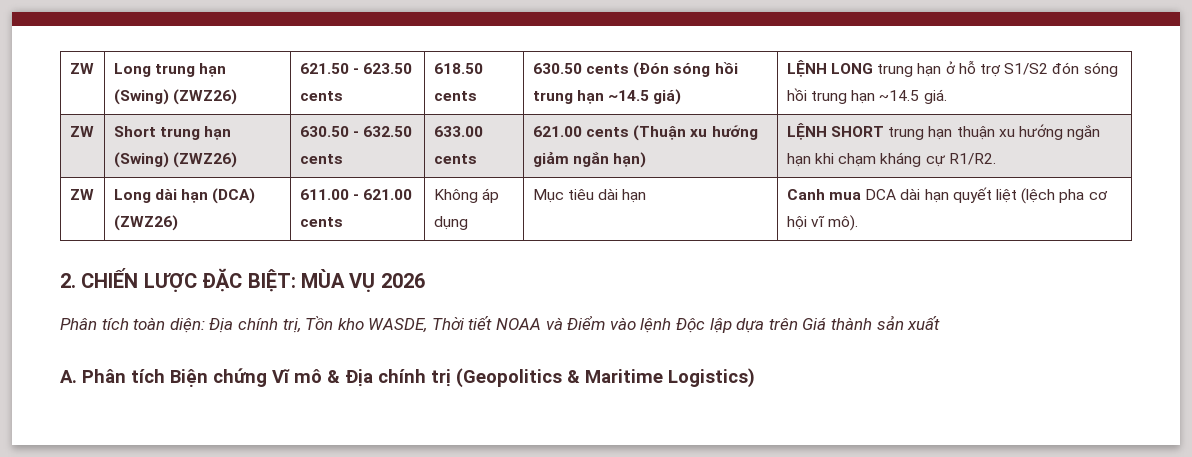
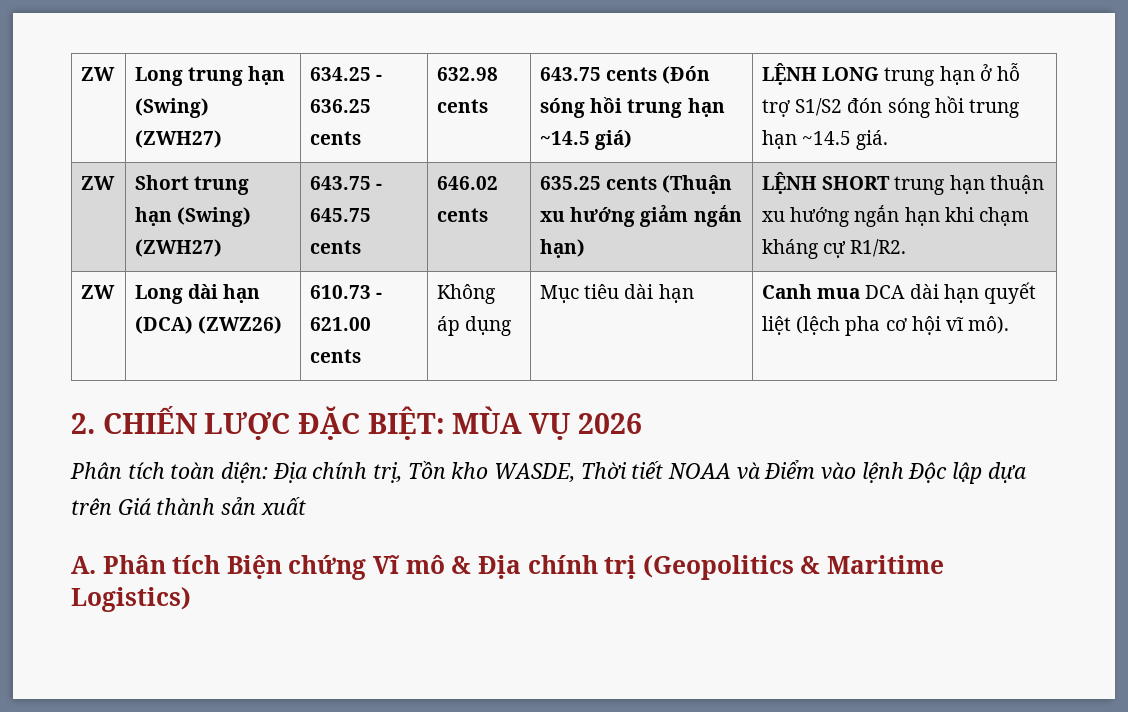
[173,89,238,105] [299,63,413,74] [299,91,343,101] [433,63,483,74] [433,91,477,101] [532,63,582,74] (ZWZ26) | 621.50 - 623.50 cents | 618.50 cents | 630.50 -> [135,130,223,148] [310,67,383,81] [310,99,372,113] [310,131,362,145] [437,67,499,81] [437,99,489,113] [540,67,602,81] (ZWH27) | 634.25 - 636.25 cents | 632.98 cents | 643.75
[173,152,238,168] [299,126,413,137] [299,154,343,164] [433,126,483,137] [433,154,477,164] [532,126,582,137] (ZWZ26) | 630.50 - 632.50 cents | 633.00 cents | 621.00 -> [135,239,223,257] [310,176,383,190] [310,208,372,222] [310,240,362,254] [437,176,499,190] [437,208,489,222] [540,176,602,190] (ZWH27) | 643.75 - 645.75 cents | 646.02 cents | 635.25
[299,189,349,200] 611.00 -> [310,285,372,299] 610.73

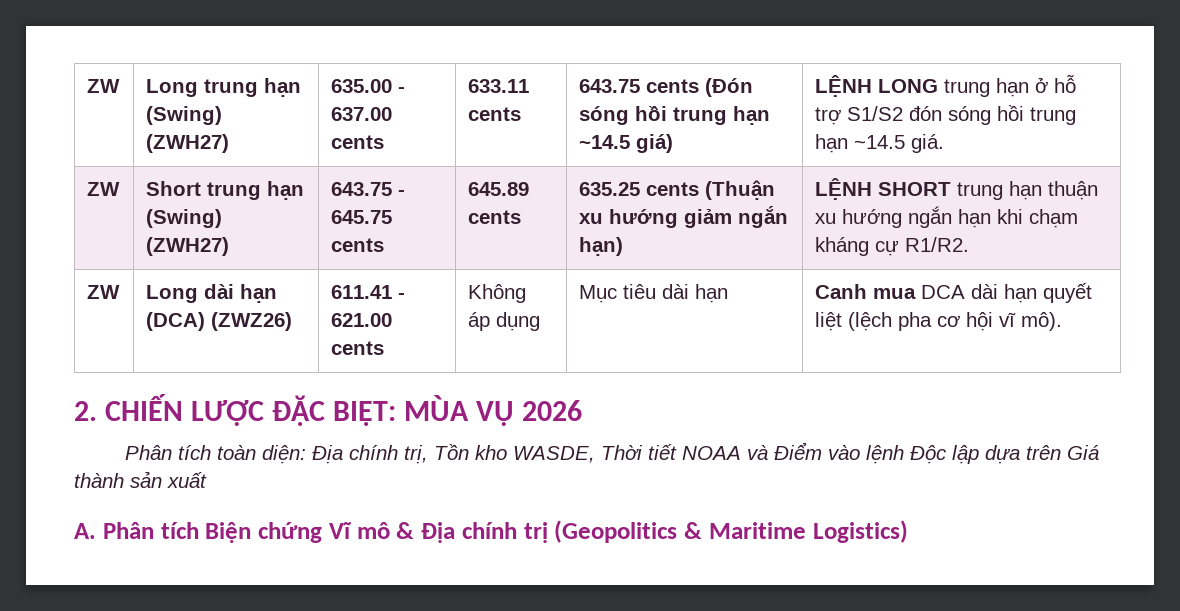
[310,67,383,81] [310,99,372,113] [310,131,362,145] [437,67,499,81] 634.25 - 636.25 cents | 632.98 -> [331,79,406,93] [331,107,393,121] [331,135,385,149] [468,79,530,93] 635.00 - 637.00 cents | 633.11
[437,176,499,190] 646.02 -> [468,182,530,196] 645.89
[310,285,372,299] 610.73 -> [331,285,393,299] 611.41

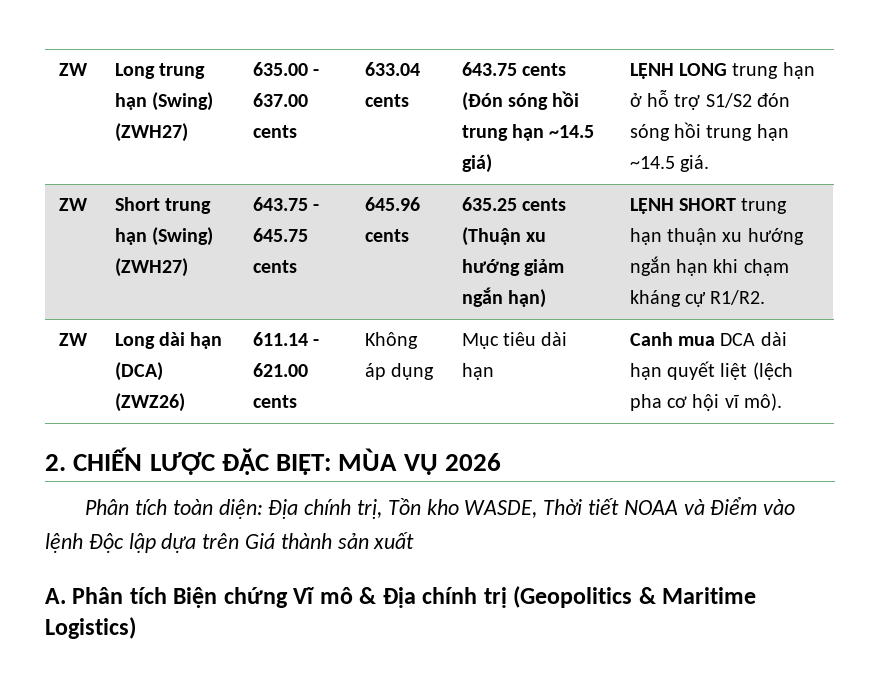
[468,79,530,93] 633.11 -> [364,62,420,76] 633.04
[468,182,530,196] 645.89 -> [364,197,420,211] 645.96
[331,285,393,299] 611.41 -> [252,332,308,346] 611.14

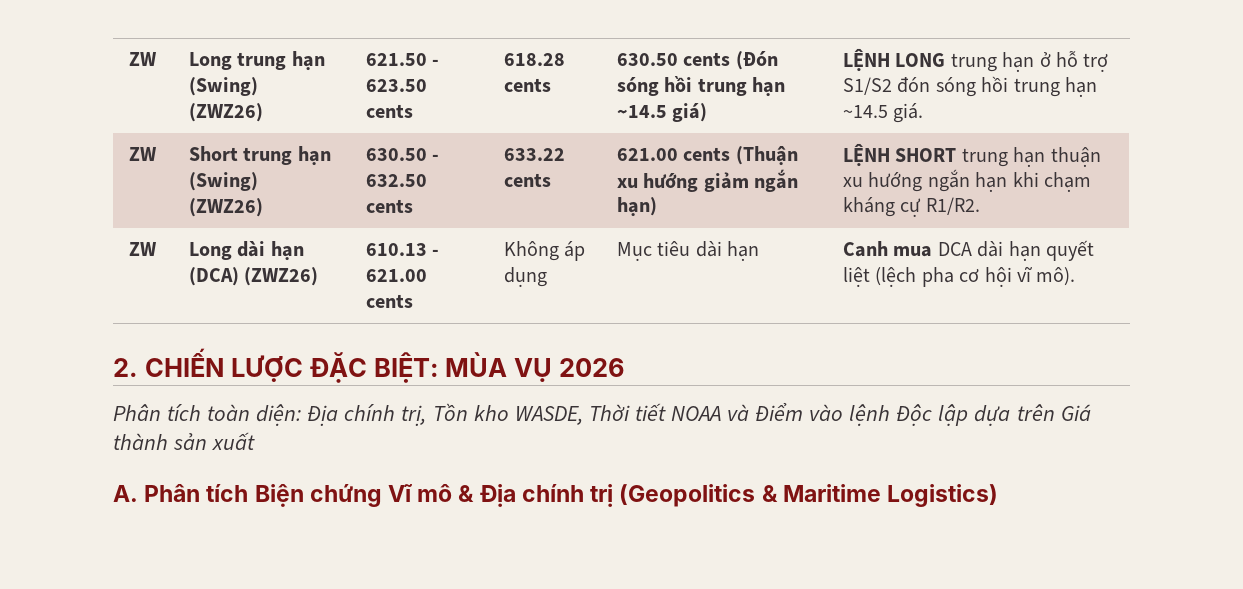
[114,123,188,142] [252,62,320,76] [252,93,308,107] [252,125,297,138] [364,62,420,76] [364,94,409,107] [461,62,517,76] (ZWH27) | 635.00 - 637.00 cents | 633.04 cents | 643.75 -> [189,103,264,122] [366,53,440,66] [366,79,428,92] [366,104,414,118] [504,53,566,66] [504,78,552,92] [617,53,679,66] (ZWZ26) | 621.50 - 623.50 cents | 618.28 cents | 630.50
[114,258,188,277] [252,197,320,211] [252,228,308,242] [252,260,297,273] [364,197,420,211] [364,229,409,242] [461,197,517,211] (ZWH27) | 643.75 - 645.75 cents | 645.96 cents | 635.25 -> [189,198,264,217] [366,148,440,161] [366,174,428,187] [366,199,414,213] [504,148,566,161] [504,173,552,187] [617,148,679,161] (ZWZ26) | 630.50 - 632.50 cents | 633.22 cents | 621.00
[252,332,308,346] 611.14 -> [366,243,428,256] 610.13

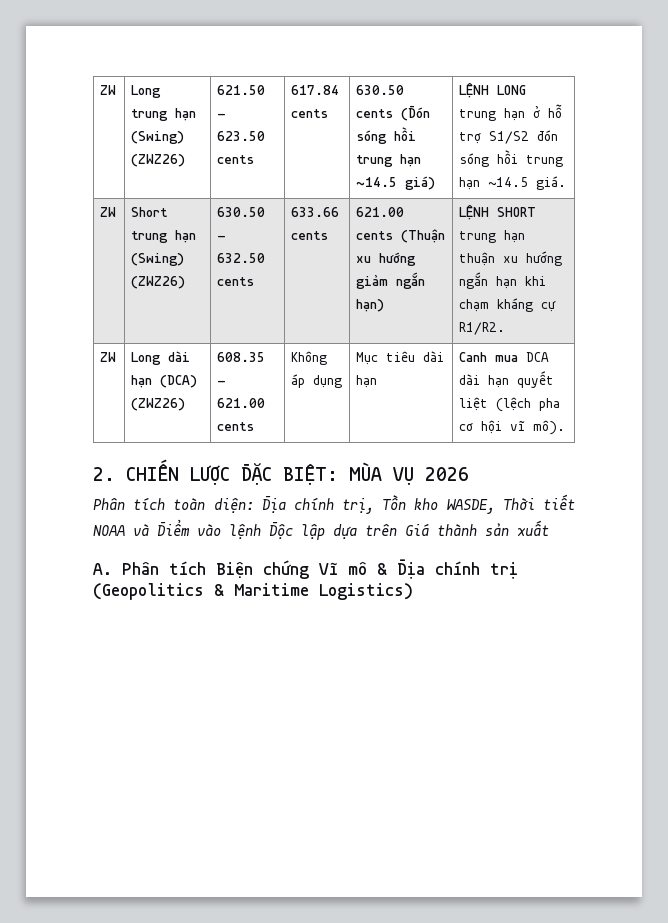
[504,53,566,66] 618.28 -> [291,85,340,95] 617.84
[504,148,566,161] 633.22 -> [291,207,340,217] 633.66
[366,243,428,256] 610.13 -> [217,352,266,362] 608.35

